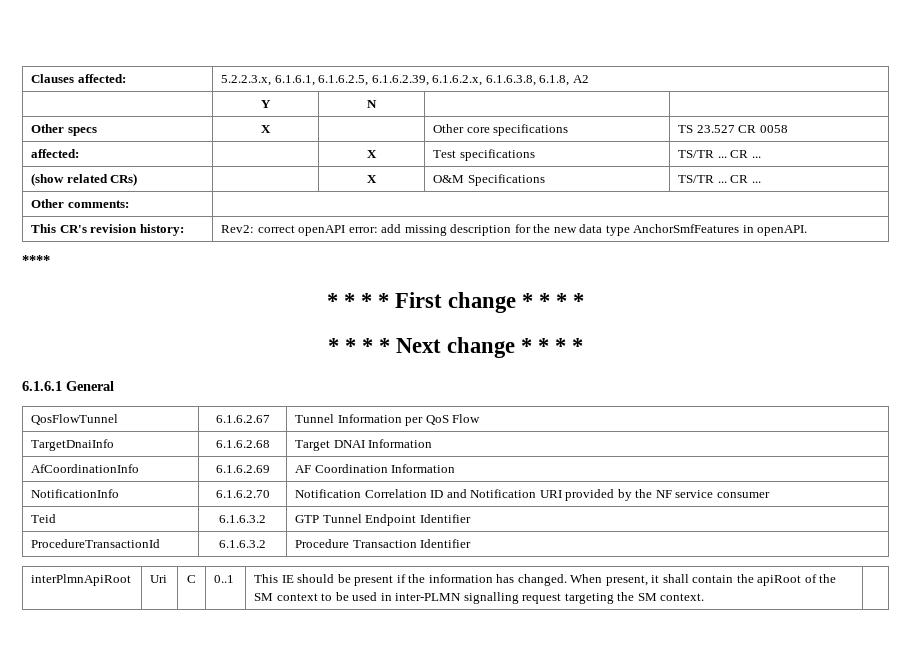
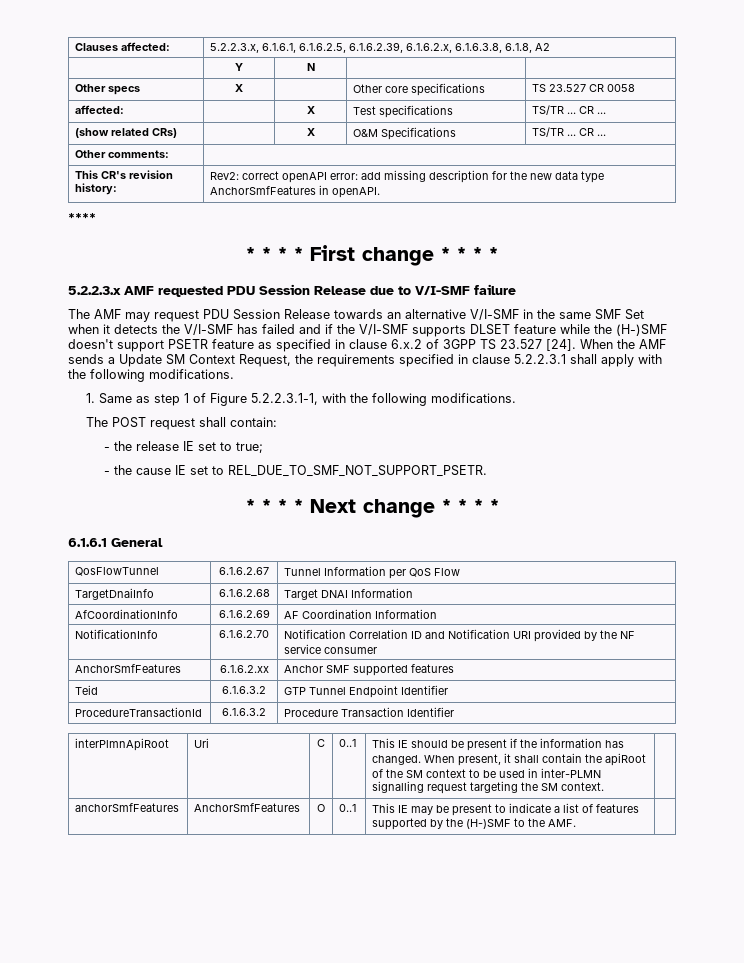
(585, 300) none -> [68,284,516,297] [68,309,644,322] [68,324,667,337] [68,339,666,352] [68,354,662,367] [68,369,234,382] [85,393,516,406] [85,417,277,430] [103,441,263,453] [103,465,487,477] // 5.2.2.3.x AMF requested PDU Session Release due to V/I-SMF failure // The AMF may request PDU Session Release towards an alternative V/I-SMF in the same SMF Set when it detects the V/I-SMF has failed and if the V/I-SMF supports DLSET feature while the (H-)SMF doesn't support PSETR feature as specified in clause 6.x.2 of 3GPP TS 23.527 [24]. When the AMF sends a Update SM Context Request, the requirements specified in clause 5.2.2.3.1 shall apply with the following modifications. // 1. Same as step 1 of Figure 5.2.2.3.1-1, with the following modifications. // The POST request shall contain: // - the release IE set to true; // - the cause IE set to REL_DUE_TO_SMF_NOT_SUPPORT_PSETR.
(770, 495) none -> [75,664,182,673] [219,665,269,673] [284,664,455,676] // AnchorSmfFeatures | 6.1.6.2.xx | Anchor SMF supported features
(705, 597) none -> [75,803,180,812] [194,803,301,812] [317,804,325,812] [339,804,357,812] [372,803,640,816] [372,818,577,830] // anchorSmfFeatures | AnchorSmfFeatures | O | 0..1 | This IE may be present to indicate a list of features supported by the (H-)SMF to the AMF. |

